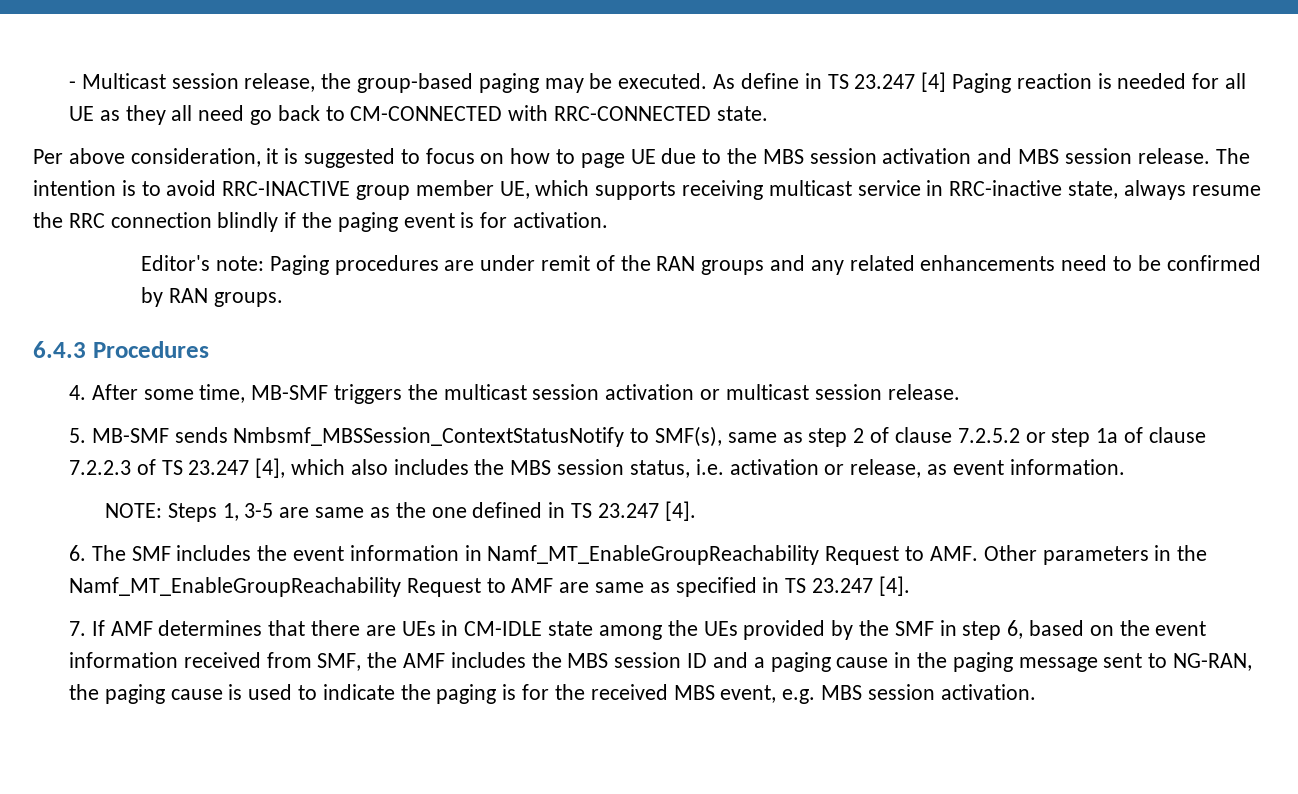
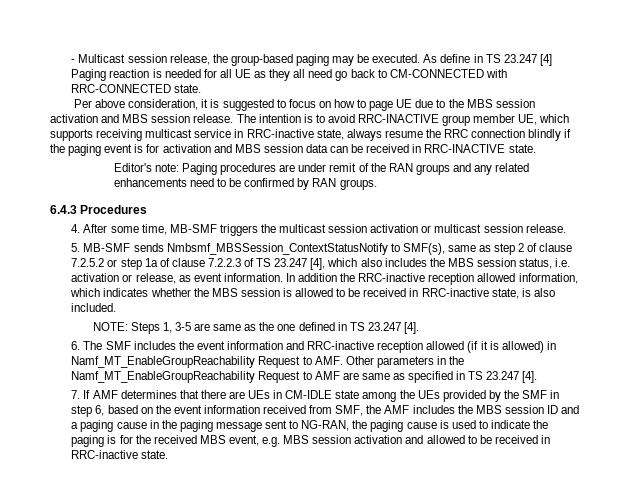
[513,212,609,228] activation. -> [162,144,536,153] activation and MBS session data can be received in RRC-INACTIVE state.
(1125, 467) none -> [285,273,578,285] [70,288,555,299] [71,303,117,312] In addition the RRC-inactive reception allowed information, which indicates whether the MBS session is allowed to be received in RRC-inactive state, is also included.
(459, 553) none -> [286,341,544,353] and RRC-inactive reception allowed (if it is allowed)
[940,684,1036,700] activation. -> [354,435,550,444] [71,450,169,459] activation and allowed to be received in RRC-inactive state.

